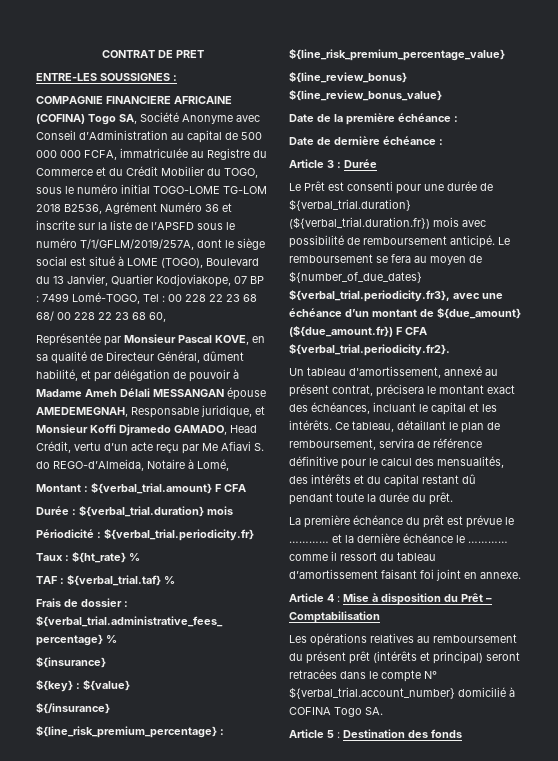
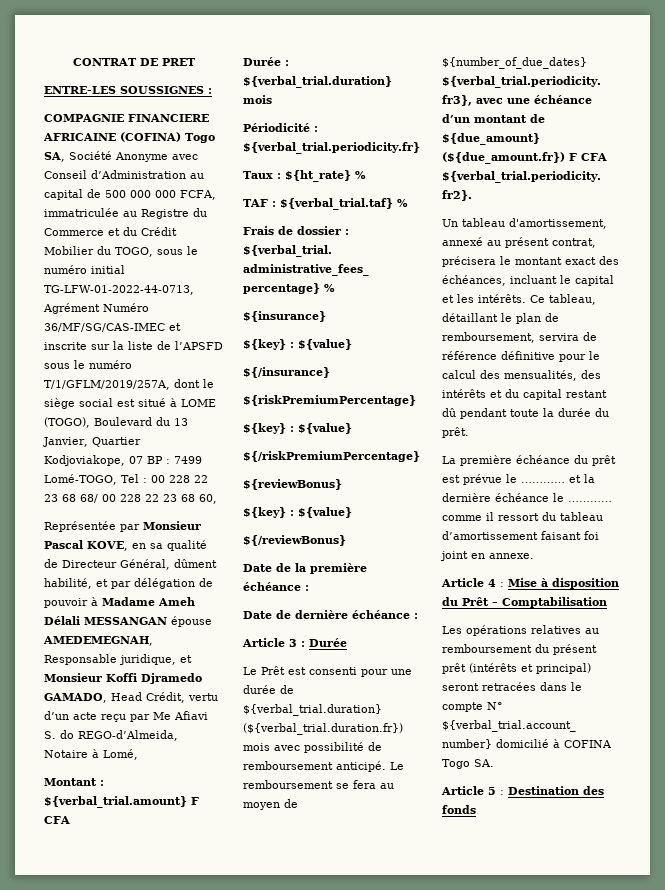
[153,186,267,194] [36,204,102,214] TOGO-LOME TG-LOM 2018 B2536, -> [44,285,194,295] TG-LFW-01-2022-44-0713,
[205,204,219,212] 36 -> [44,323,165,332] 36/MF/SG/CAS-IMEC
[36,726,224,738] [289,49,505,61] [289,72,407,83] [289,90,442,101] ${line_risk_premium_percentage} : ${line_risk_premium_percentage_value} // ${line_review_bonus} ${line_review_bonus_value} -> [243,395,416,406] [243,423,352,434] [243,451,420,462] [243,479,342,490] [243,507,352,518] [243,535,346,546] ${riskPremiumPercentage} // ${key} : ${value} // ${/riskPremiumPercentage} // ${reviewBonus} // ${key} : ${value} // ${/reviewBonus}

